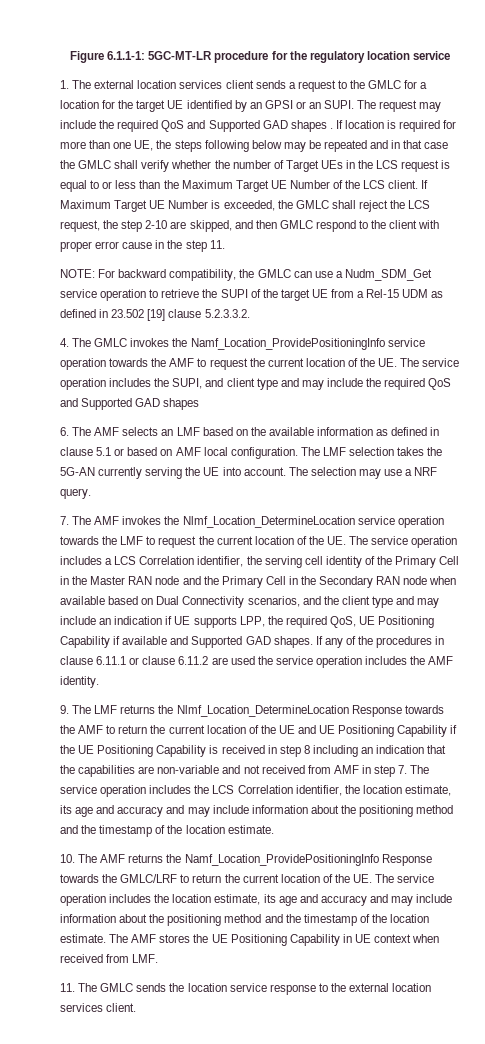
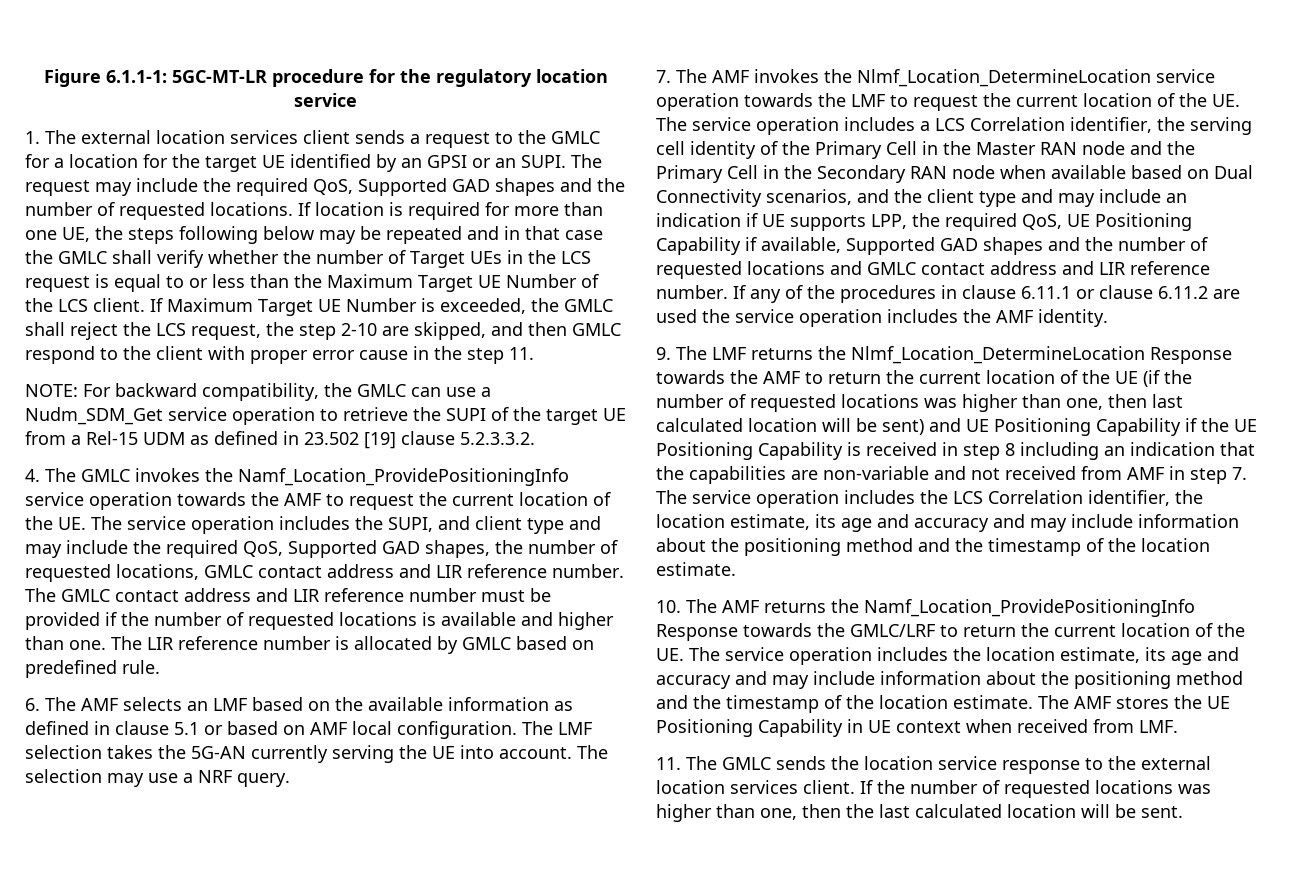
[161,120,333,132] QoS and Supported GAD shapes . -> [313,178,625,196] [25,202,293,220] QoS, Supported GAD shapes and the number of requested locations.
[428,378,452,390] [60,398,200,410] QoS and Supported GAD shapes -> [243,540,618,558] [25,564,624,582] [25,588,551,602] [25,612,614,630] [25,636,594,654] [25,660,160,678] QoS, Supported GAD shapes, the number of requested locations, GMLC contact address and LIR reference number. The GMLC contact address and LIR reference number must be provided if the number of requested locations is available and higher than one. The LIR reference number is allocated by GMLC based on predefined rule.
[122,636,313,648] available and Supported GAD shapes. -> [761,237,1208,255] [656,261,1210,279] [656,285,728,299] available, Supported GAD shapes and the number of requested locations and GMLC contact address and LIR reference number.
(295, 729) none -> [1143,370,1192,387] [656,394,1183,412] [656,418,924,435] (if the number of requested locations was higher than one, then last calculated location will be sent)
(137, 1007) none -> [860,780,1211,798] [656,804,1183,822] If the number of requested locations was higher than one, then the last calculated location will be sent.

